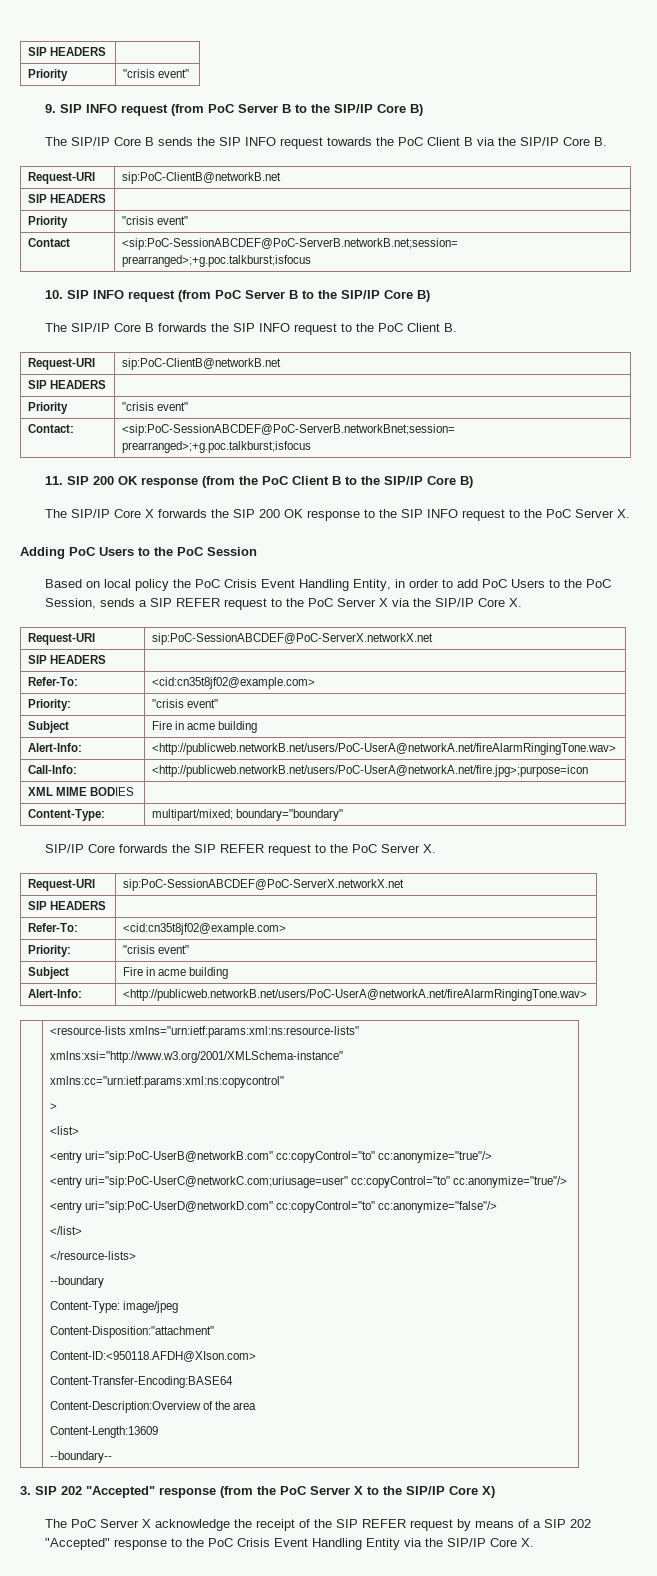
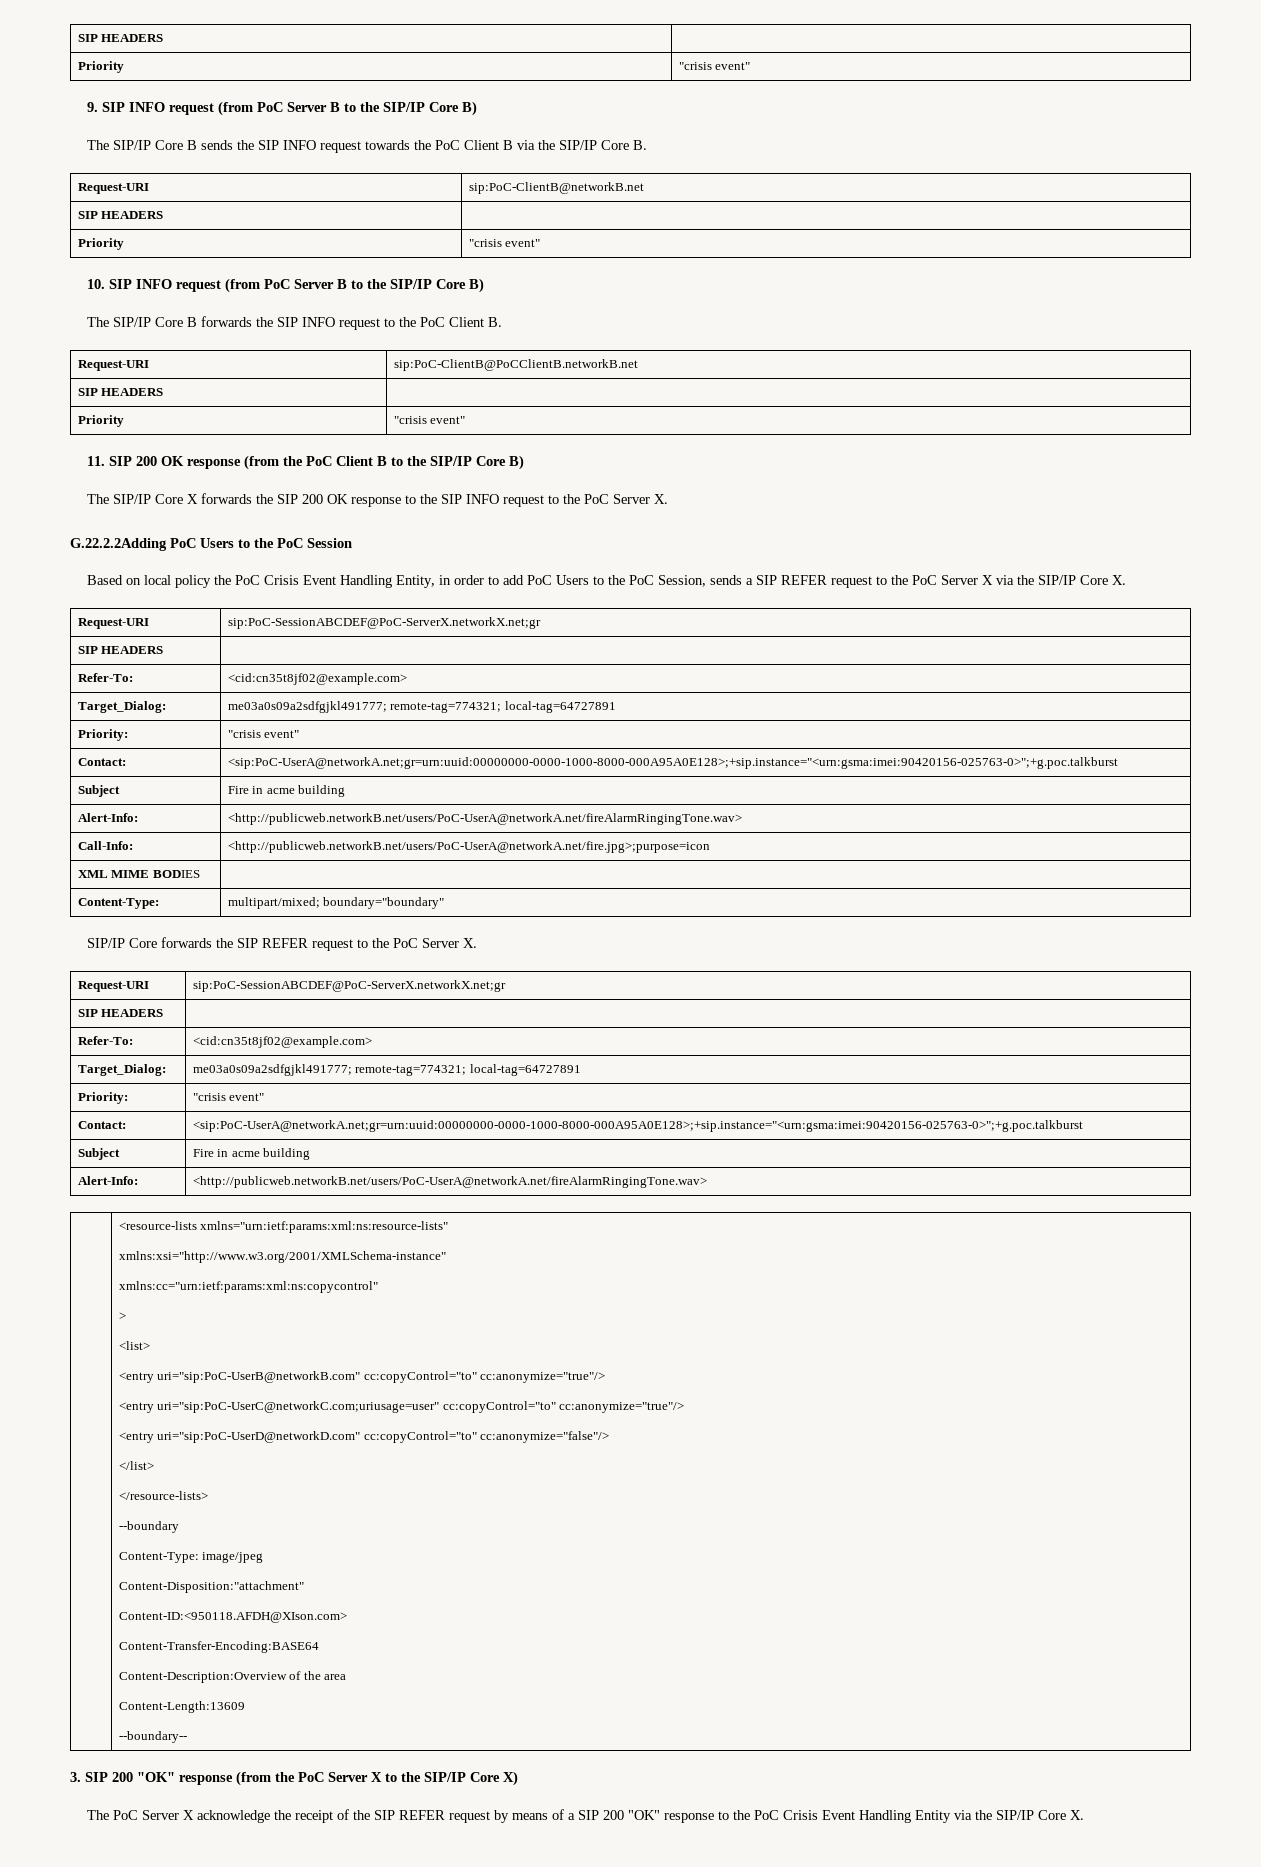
[27,238,70,247] [121,238,458,250] [121,255,311,267] // Contact | <sip:PoC-SessionABCDEF@PoC-ServerB.networkB.net;session= prearranged>;+g.poc.talkburst;isfocus -> (541, 243) none
[121,358,281,370] [27,380,106,389] [27,402,68,414] [121,402,188,411] [27,424,74,433] [121,424,455,436] [121,441,311,453] sip:PoC-ClientB@networkB.net // SIP HEADERS | // Priority | "crisis event" // Contact: | <sip:PoC-SessionABCDEF@PoC-ServerB.networkBnet;session= prearranged>;+g.poc.talkburst;isfocus -> [393,359,638,371] [77,388,164,396] [77,415,124,427] [393,416,466,424] sip:PoC-ClientB@PoCClientB.networkB.net // SIP HEADERS | // Priority | "crisis event"
[20,547,65,559] Adding -> [70,538,167,551] G.22.2.2Adding
[151,633,433,645] [27,655,106,664] [27,677,78,686] [151,677,315,689] [27,699,71,711] [151,699,218,708] sip:PoC-SessionABCDEF@PoC-ServerX.networkX.net // SIP HEADERS | // Refer-To: | <cid:cn35t8jf02@example.com> // Priority: | "crisis event" -> [227,617,541,629] [77,646,164,654] [77,673,133,682] [227,673,407,685] [77,701,166,713] [227,701,616,713] [77,729,128,741] [227,730,300,738] [77,758,126,766] [227,757,1118,769] sip:PoC-SessionABCDEF@PoC-ServerX.networkX.net;gr // SIP HEADERS | // Refer-To: | <cid:cn35t8jf02@example.com> // Target_Dialog: | me03a0s09a2sdfgjkl491777; remote-tag=774321; local-tag=64727891 // Priority: | "crisis event" // Contact: | <sip:PoC-UserA@networkA.net;gr=urn:uuid:00000000-0000-1000-8000-000A95A0E128>;+sip.instance="<urn:gsma:imei:90420156-025763-0>";+g.poc.talkburst
[122,879,404,891] [27,901,106,910] [27,923,78,932] [122,923,286,935] [27,945,71,957] [122,945,189,954] sip:PoC-SessionABCDEF@PoC-ServerX.networkX.net // SIP HEADERS | // Refer-To: | <cid:cn35t8jf02@example.com> // Priority: | "crisis event" -> [192,980,506,992] [77,1009,164,1017] [77,1036,133,1045] [192,1036,372,1048] [77,1064,166,1076] [192,1064,581,1076] [77,1092,128,1104] [192,1093,265,1101] [77,1121,126,1129] [192,1120,1083,1132] sip:PoC-SessionABCDEF@PoC-ServerX.networkX.net;gr // SIP HEADERS | // Refer-To: | <cid:cn35t8jf02@example.com> // Target_Dialog: | me03a0s09a2sdfgjkl491777; remote-tag=774321; local-tag=64727891 // Priority: | "crisis event" // Contact: | <sip:PoC-UserA@networkA.net;gr=urn:uuid:00000000-0000-1000-8000-000A95A0E128>;+sip.instance="<urn:gsma:imei:90420156-025763-0>";+g.poc.talkburst
[61,1486,155,1498] 202 "Accepted" -> [112,1772,175,1782] 200 "OK"
[569,1519,591,1528] [44,1538,110,1550] 202 "Accepted" -> [602,1810,660,1820] 200 "OK"

